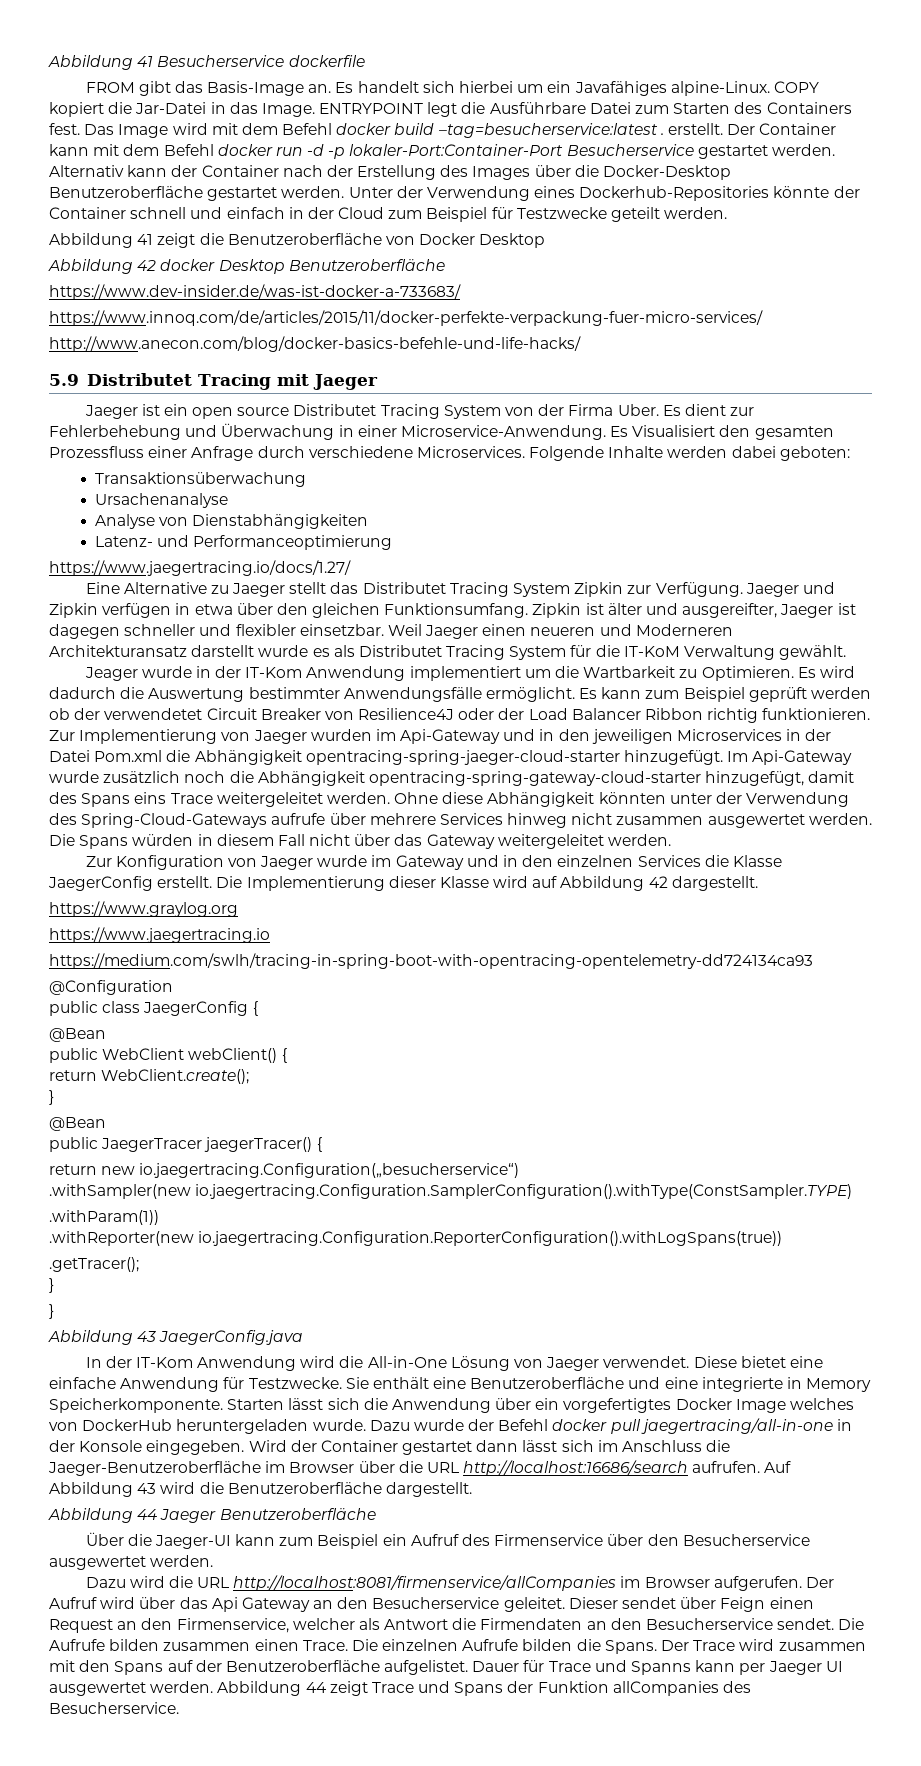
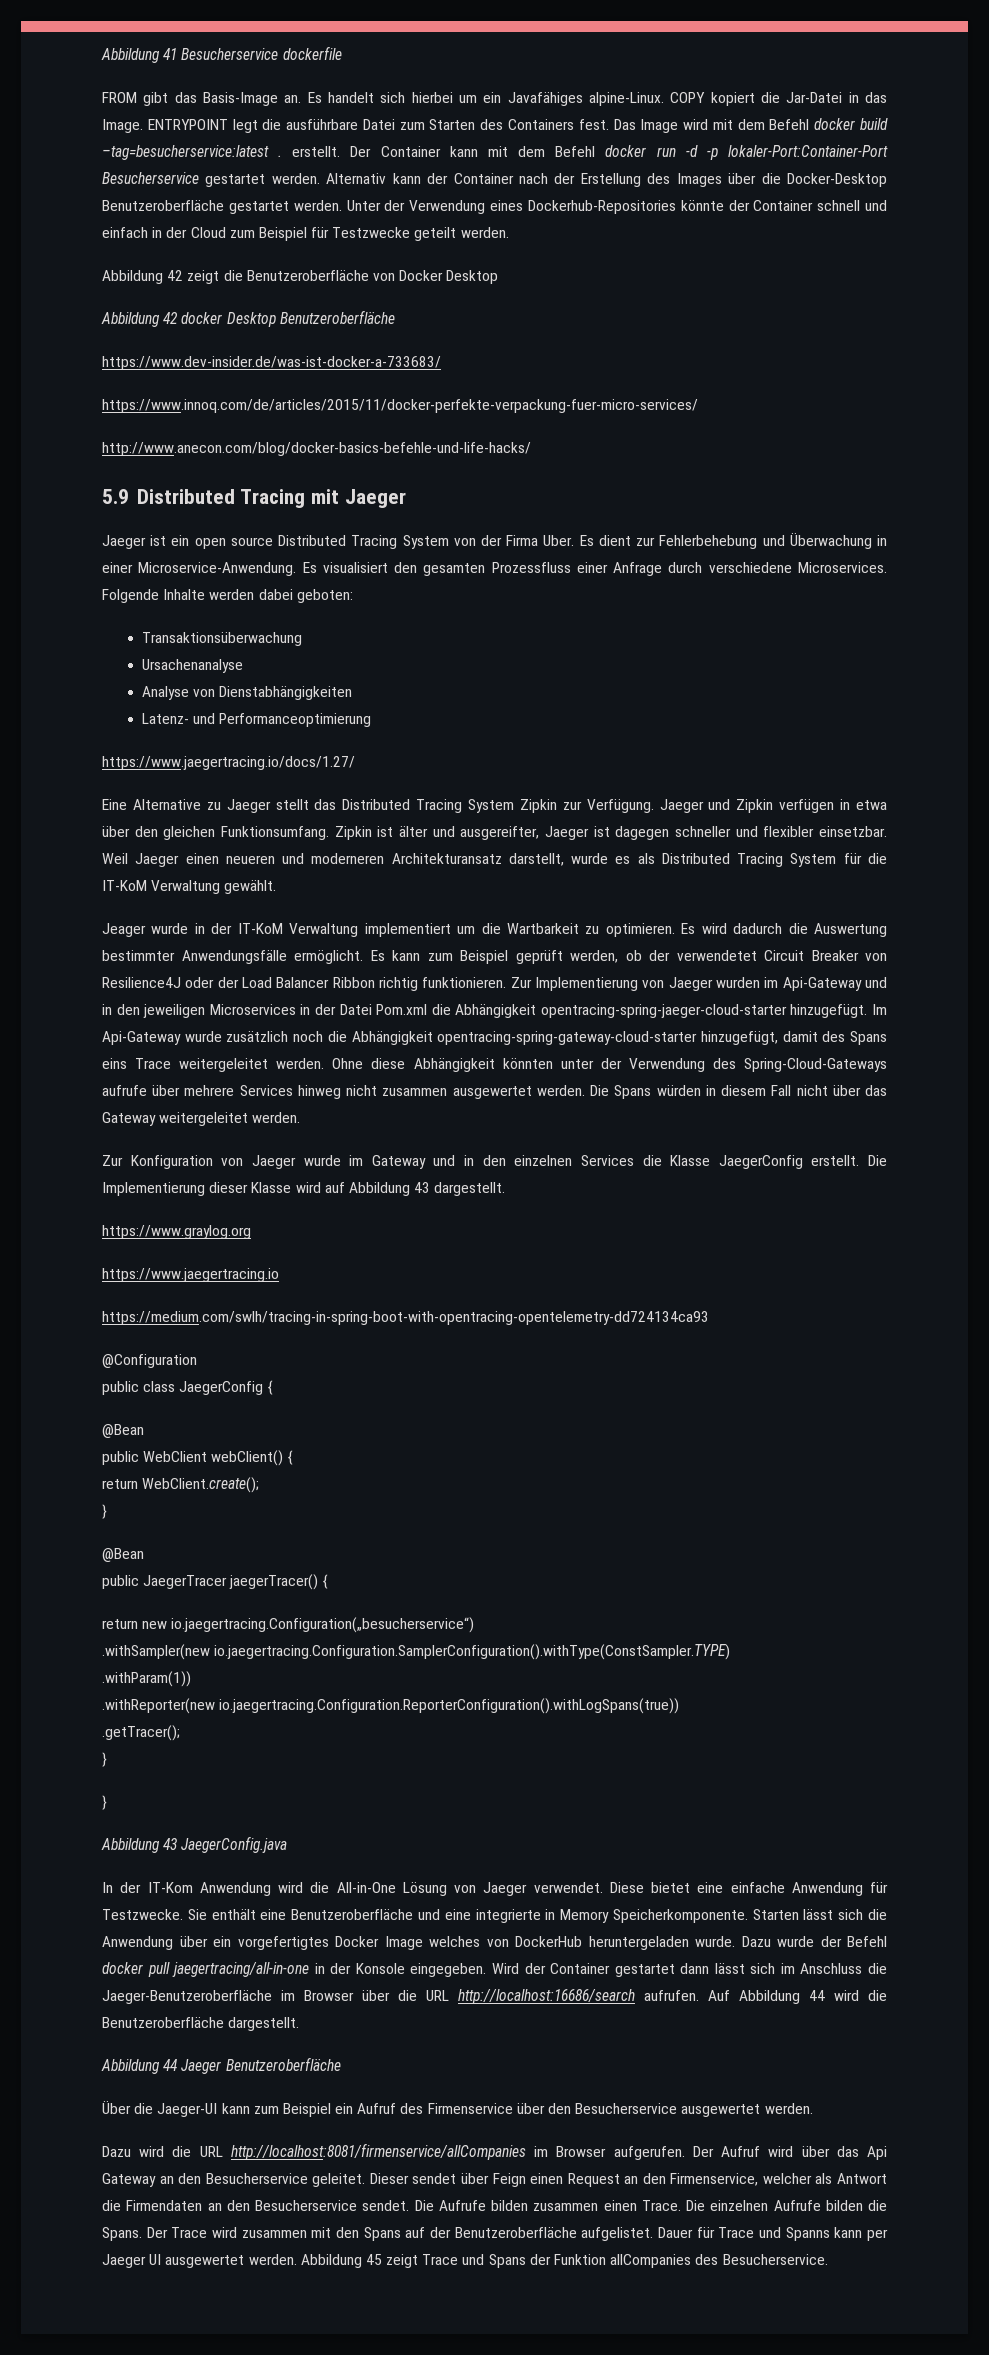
[489,102,586,114] Ausführbare -> [286,119,359,130] ausführbare
[137,234,154,245] 41 -> [167,270,184,281] 42
[86,373,192,386] Distributet -> [136,489,235,504] Distributed
[293,404,377,416] Distributet -> [278,535,347,546] Distributed
[632,425,716,437] Visualisiert -> [322,562,388,573] visualisiert
[362,582,446,594] Distributet -> [342,799,411,810] Distributed
[635,624,733,636] [49,645,255,657] Moderneren Architekturansatz darstellt -> [311,853,564,866] moderneren Architekturansatz darstellt,
[358,645,442,657] Distributet -> [661,853,730,864] Distributed
[245,666,406,681] IT-Kom Anwendung -> [237,923,359,937] IT-KoM Verwaltung
[701,666,794,681] Optimieren. -> [605,923,675,937] optimieren.
[811,687,872,699] werden -> [570,950,618,963] werden,
[648,876,668,888] 42 -> [414,1182,431,1193] 43
[137,1483,157,1494] 43 -> [809,1990,825,2001] 44
[305,1682,327,1693] 44 -> [365,2254,382,2265] 45

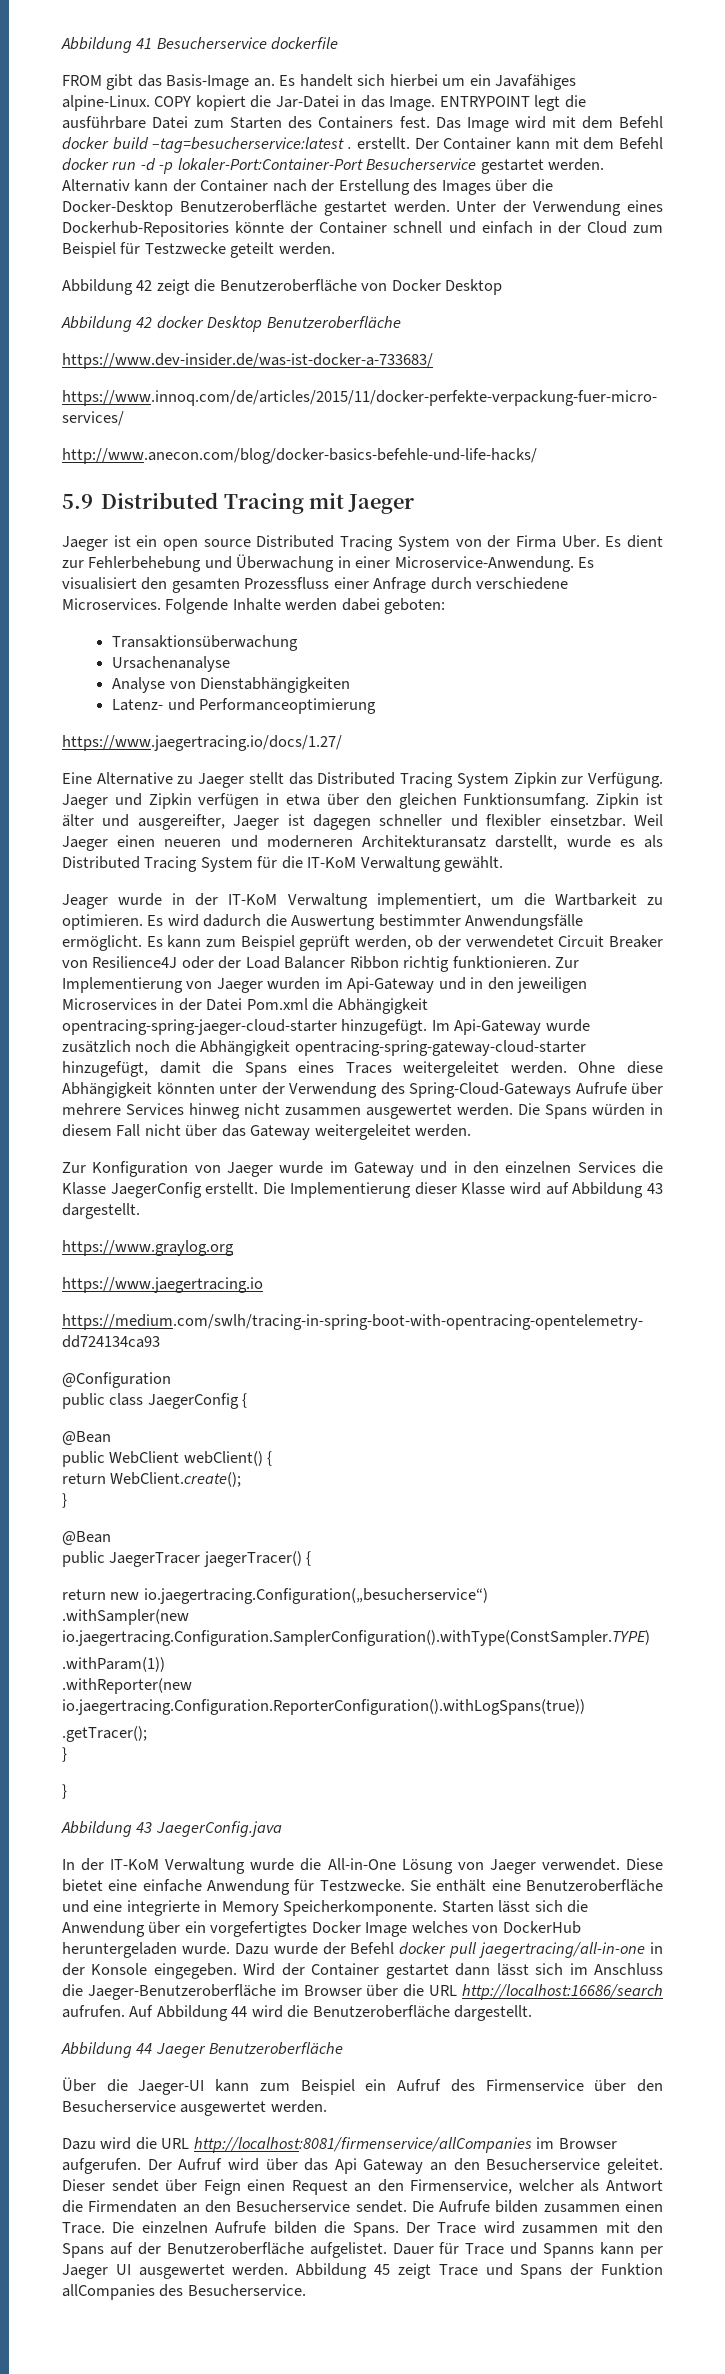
[364,923,451,937] implementiert -> [376,893,481,909] implementiert,
[822,1031,888,1045] [102,1058,172,1069] des Spans eins Trace -> [212,1061,392,1077] die Spans eines Traces
[102,1085,147,1096] aufrufe -> [575,1082,627,1094] Aufrufe
[147,1882,303,1896] IT-Kom Anwendung wird -> [110,1858,295,1874] IT-KoM Verwaltung wurde

